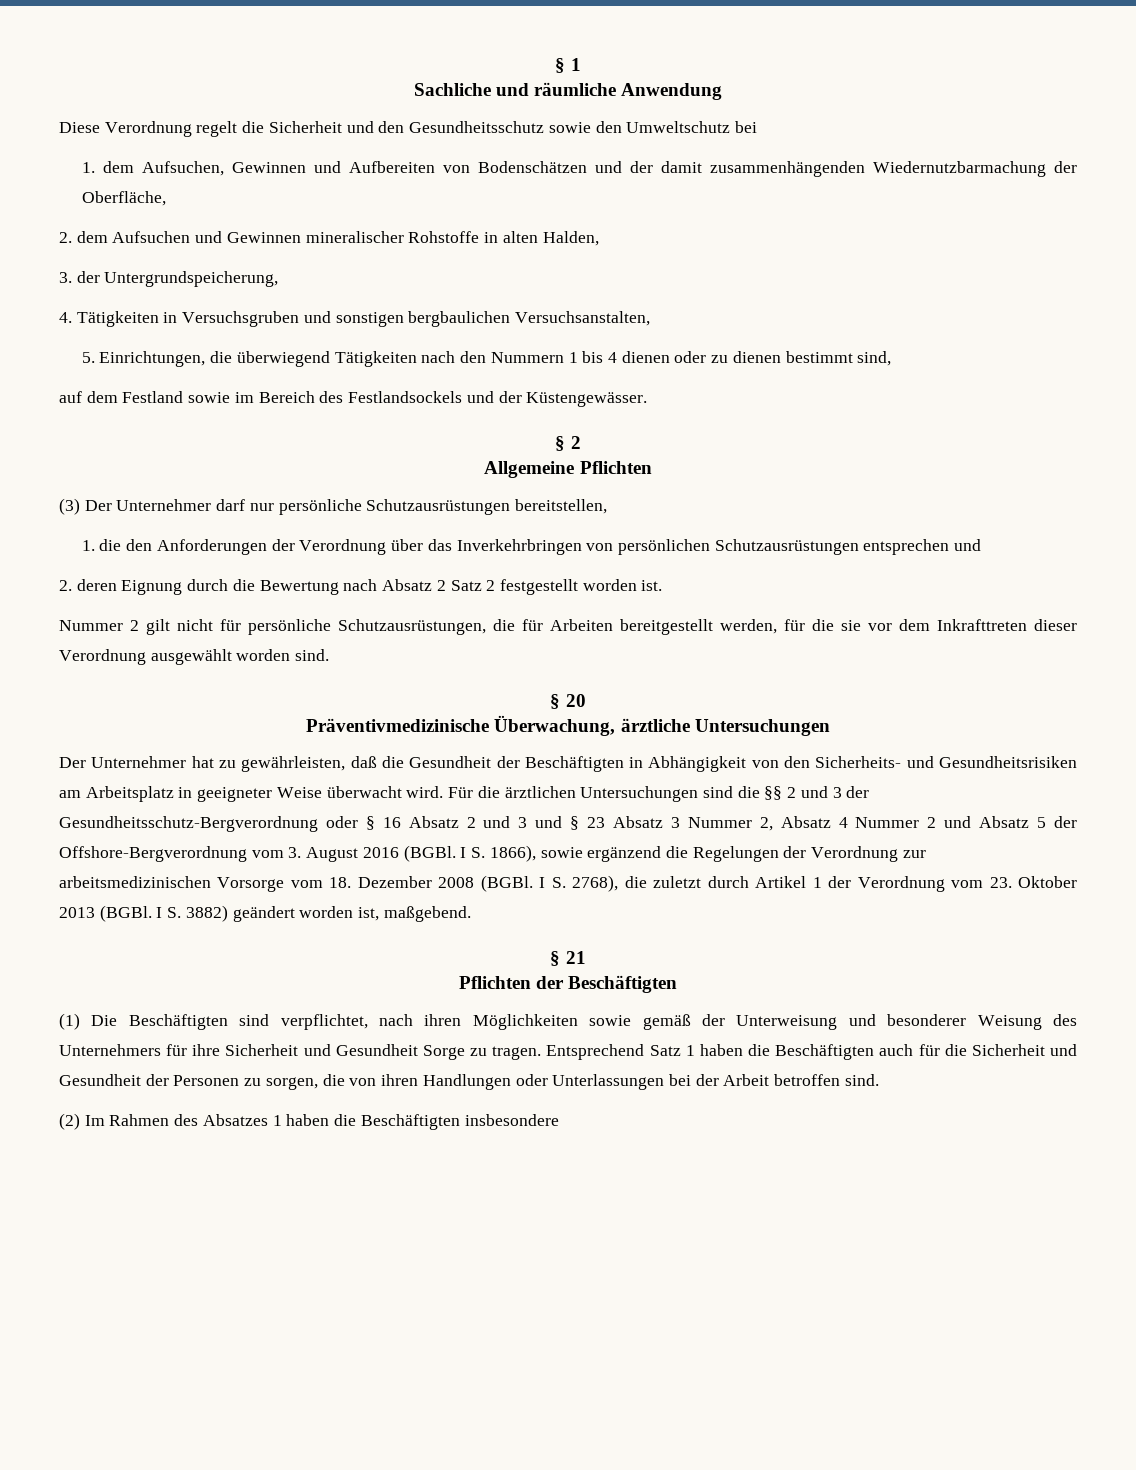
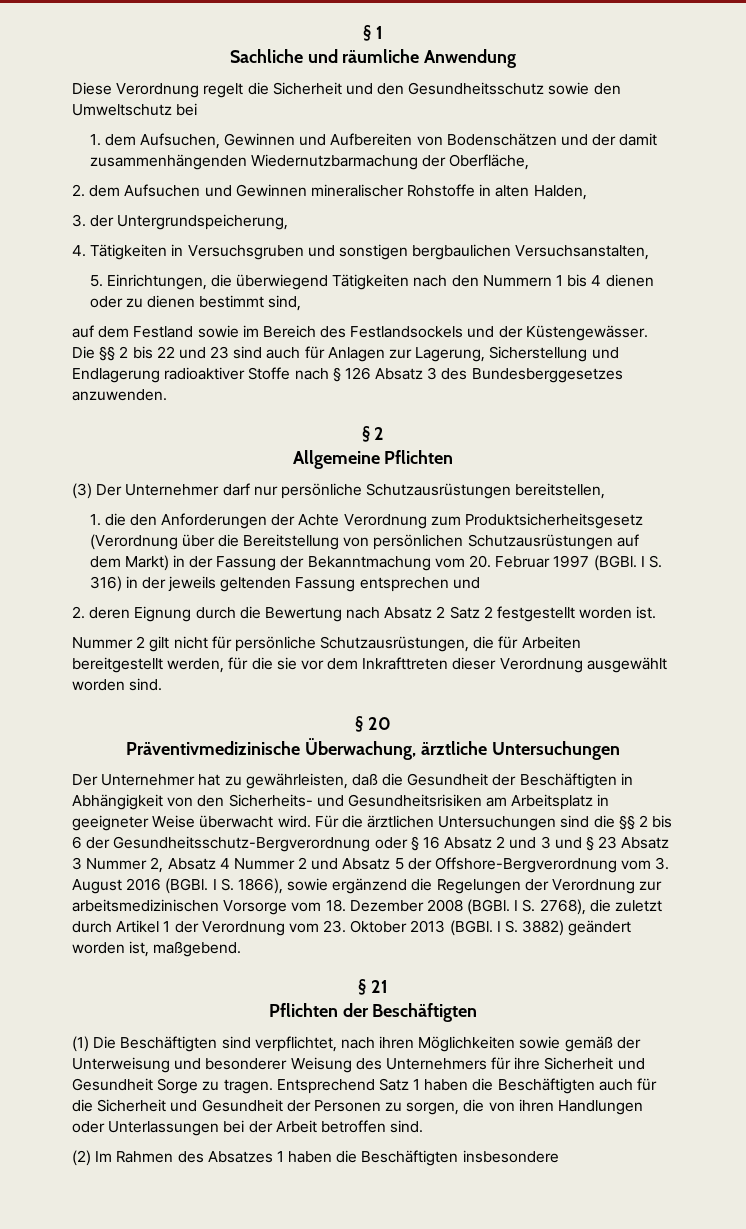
(648, 399) none -> [72,346,619,362] [72,367,623,383] [72,389,167,401] Die §§ 2 bis 22 und 23 sind auch für Anlagen zur Lagerung, Sicherstellung und Endlagerung radioaktiver Stoffe nach § 126 Absatz 3 des Bundesberggesetzes anzuwenden.
[299,539,859,555] Verordnung über das Inverkehrbringen von persönlichen Schutzausrüstungen -> [298,513,644,529] [89,534,639,550] [89,555,662,571] [89,576,356,592] Achte Verordnung zum Produktsicherheitsgesetz (Verordnung über die Bereitstellung von persönlichen Schutzausrüstungen auf dem Markt) in der Fassung der Bekanntmachung vom 20. Februar 1997 (BGBl. I S. 316) in der jeweils geltenden Fassung
[800,786,842,798] und 3 -> [652,815,673,828] [72,836,82,849] bis 6

